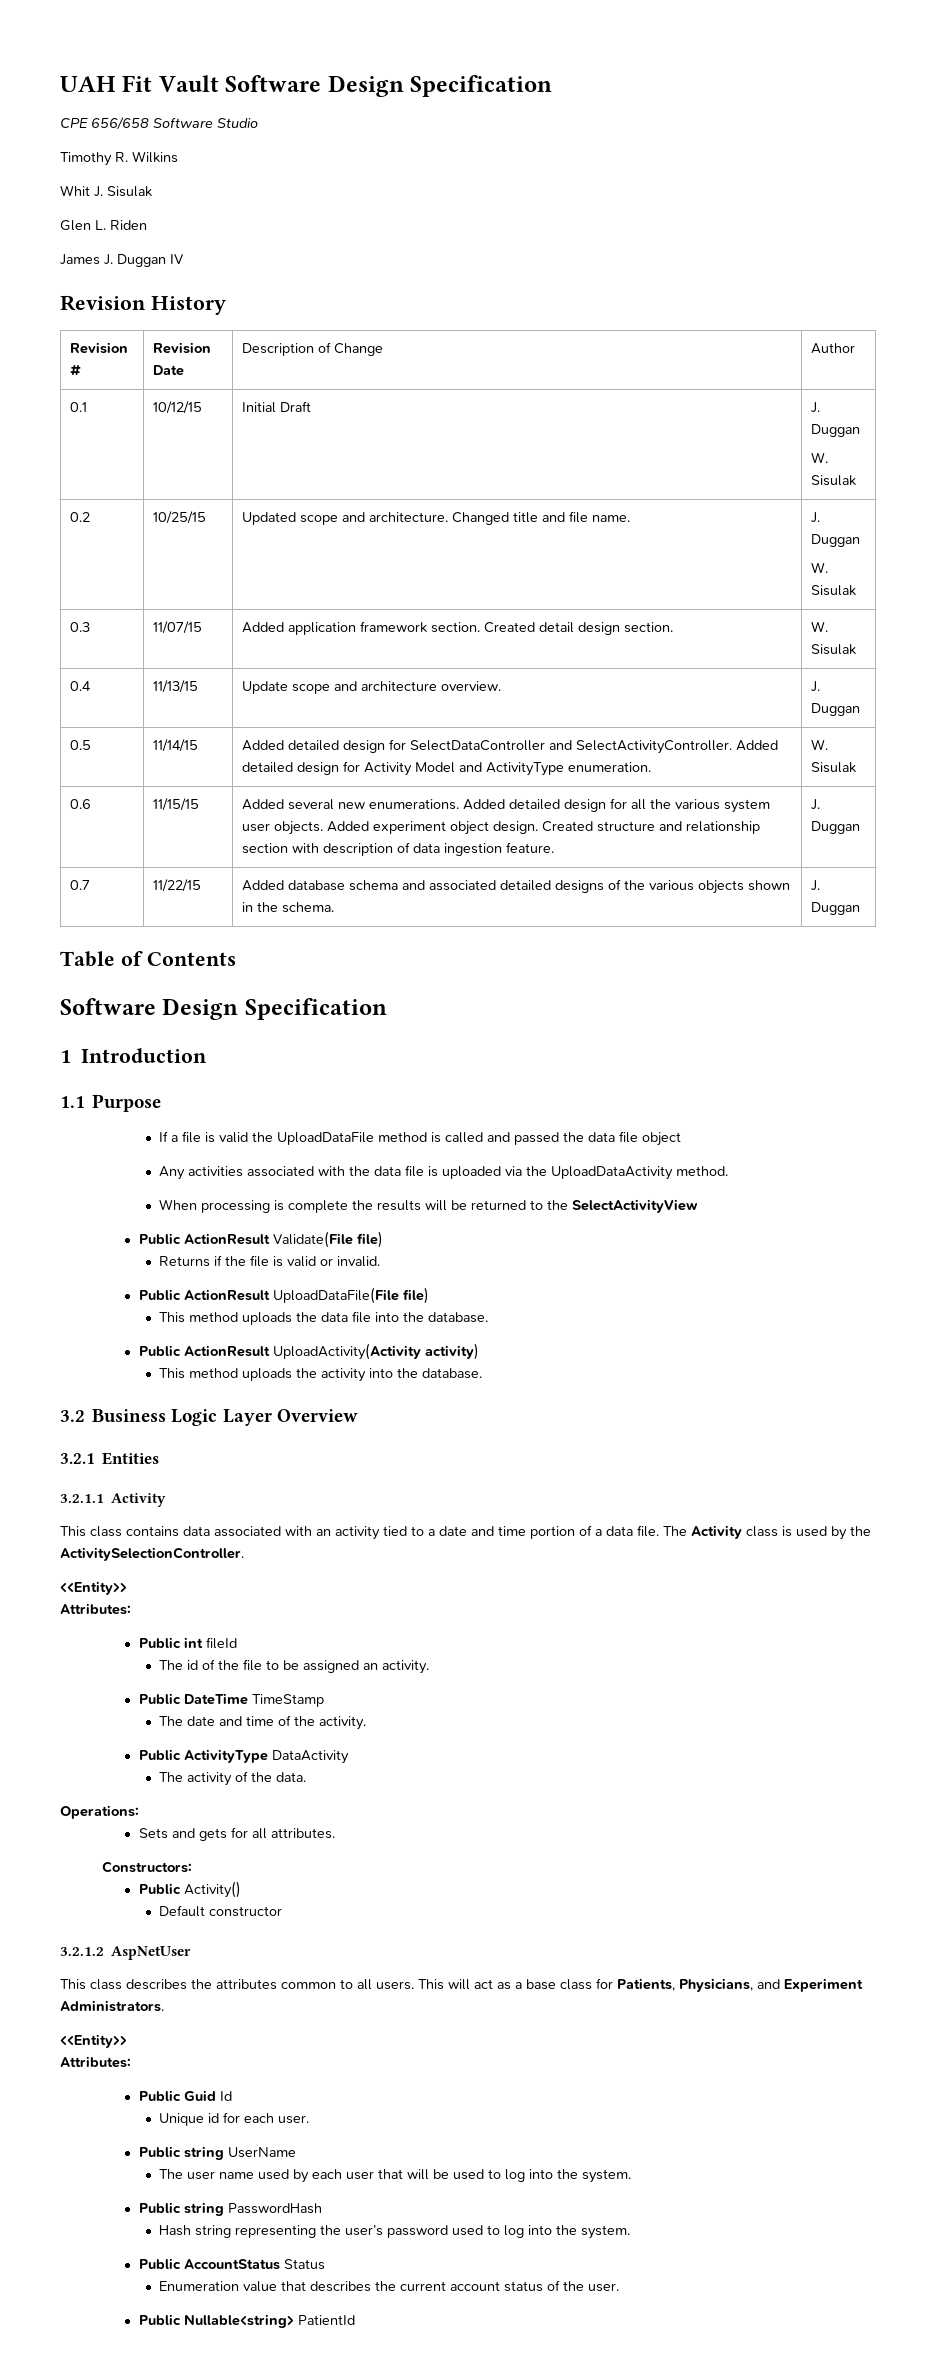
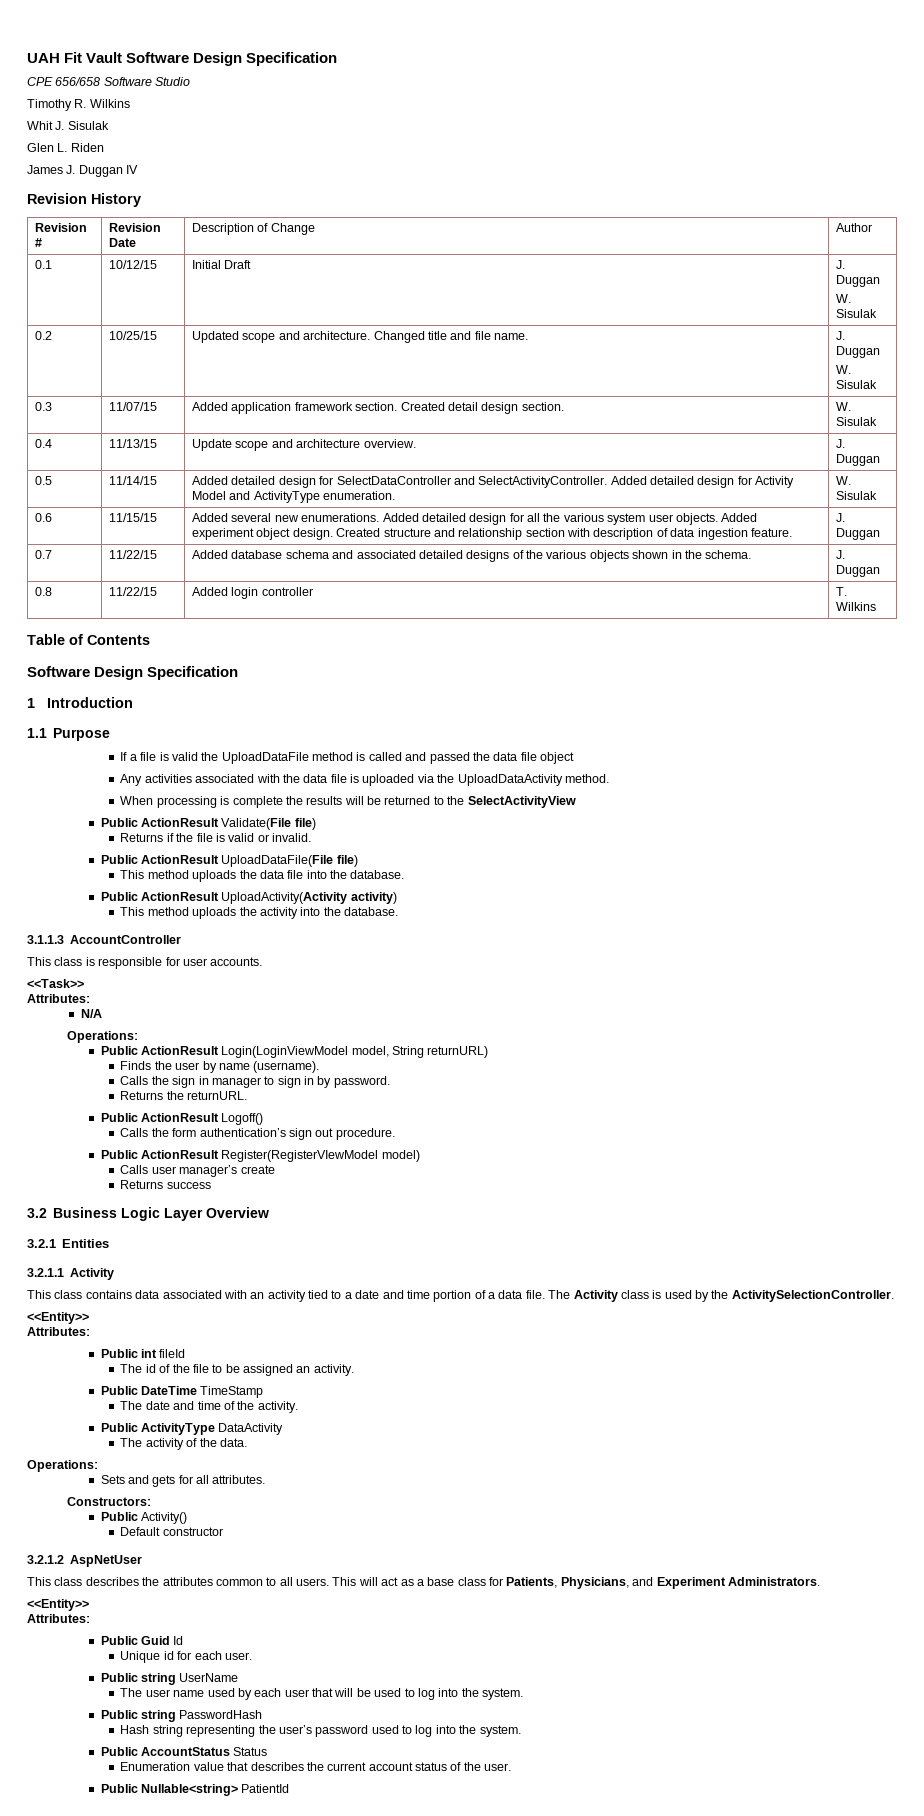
(860, 908) none -> [35,587,53,596] [109,587,158,596] [192,587,313,599] [836,587,848,596] [836,602,877,611] // 0.8 | 11/22/15 | Added login controller | T. Wilkins
(483, 1373) none -> [27,935,182,944] [27,957,263,969] [27,979,84,988] [27,994,90,1003] [80,1009,102,1018] [66,1031,138,1043] [100,1046,489,1058] [120,1061,320,1073] [120,1076,390,1088] [120,1091,248,1100] [100,1113,264,1125] [120,1128,395,1140] [100,1150,420,1162] [120,1165,275,1177] [120,1180,211,1189] // 3.1.1.3 AccountController // This class is responsible for user accounts. // <<Task>> // Attributes: // N/A // Operations: // Public ActionResult Login(LoginViewModel model, String returnURL) // Finds the user by name (username). // Calls the sign in manager to sign in by password. // Returns the returnURL. // Public ActionResult Logoff() // Calls the form authentication’s sign out procedure. // Public ActionResult Register(RegisterVIewModel model) // Calls user manager’s create // Returns success

